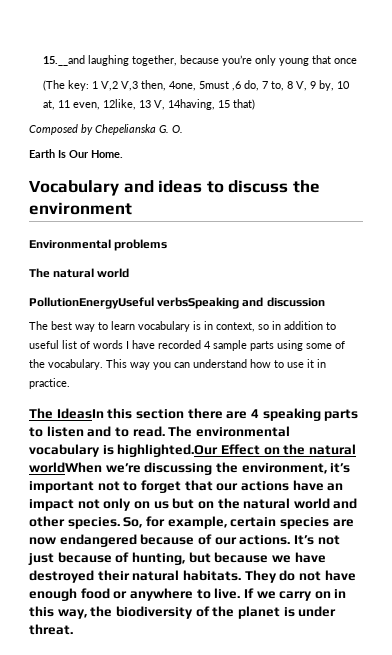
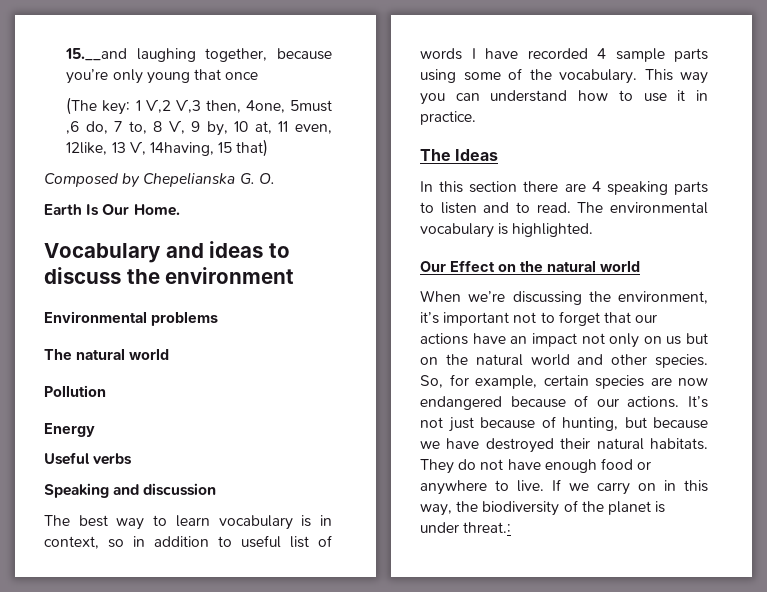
[29,297,240,309] PollutionEnergyUseful verbsSpeaking -> [44,385,106,397] [44,423,95,437] [44,452,133,465] [44,483,109,498] Pollution // Energy // Useful verbs // Speaking
[56,408,104,419] IdeasIn -> [455,149,499,161] [420,181,433,192] Ideas // In
[117,444,219,457] highlighted.Our -> [512,223,594,237] [420,261,446,272] highlighted. // Our
[29,462,102,473] worldWhen -> [599,261,640,272] [420,290,461,302] world // When
[29,624,73,635] threat. -> [463,522,512,533] threat.:

